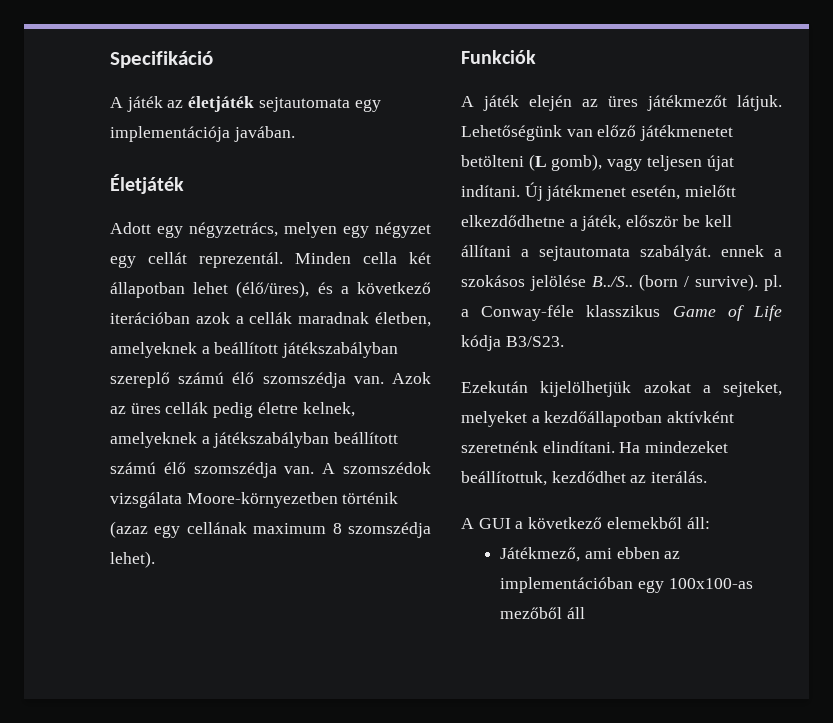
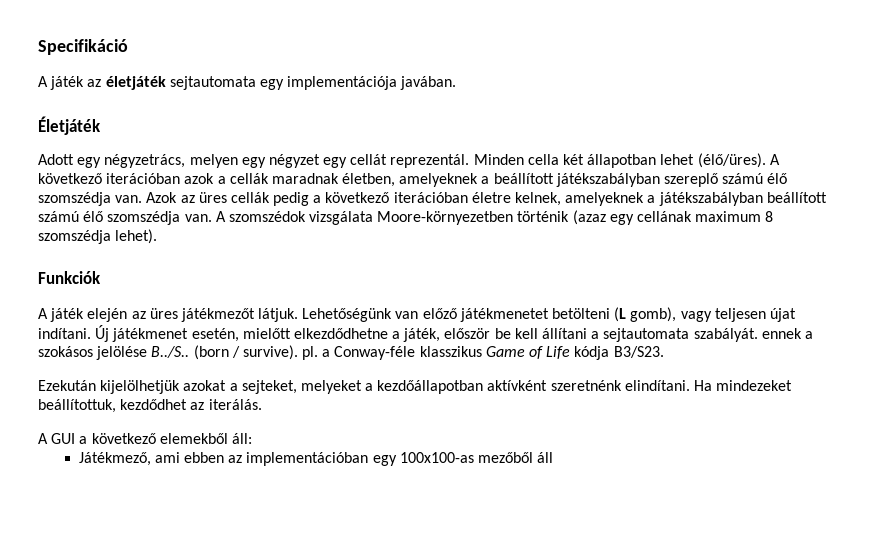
[236,281,349,298] (élő/üres), és a -> [697,153,780,168] (élő/üres). A
(254, 410) none -> [313,192,468,203] a következő iterációban

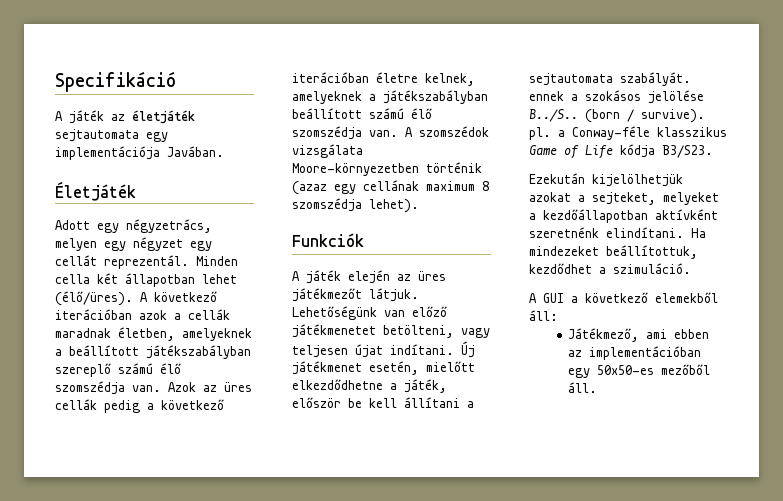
[400,76,457,90] javában. -> [167,146,224,157] Javában.
[552,307,677,322] betölteni (L gomb), -> [383,325,454,338] betölteni,
[190,399,262,410] az iterálás. -> [599,263,691,274] a szimuláció.
[399,452,554,463] 100x100-as mezőből áll -> [597,364,711,375] [568,382,598,393] 50x50-es mezőből áll.

